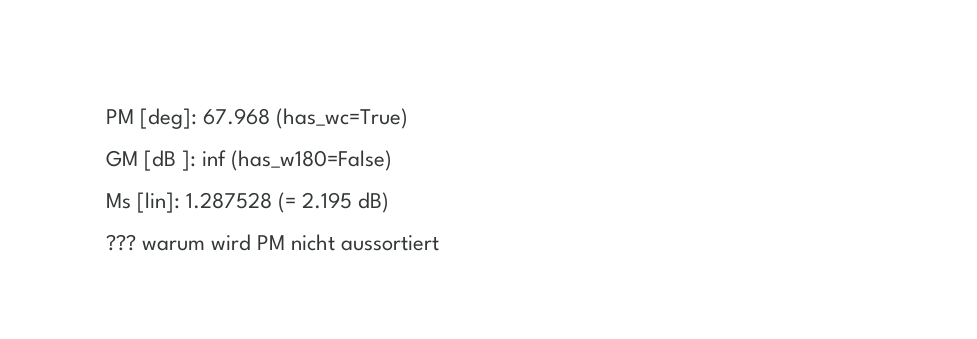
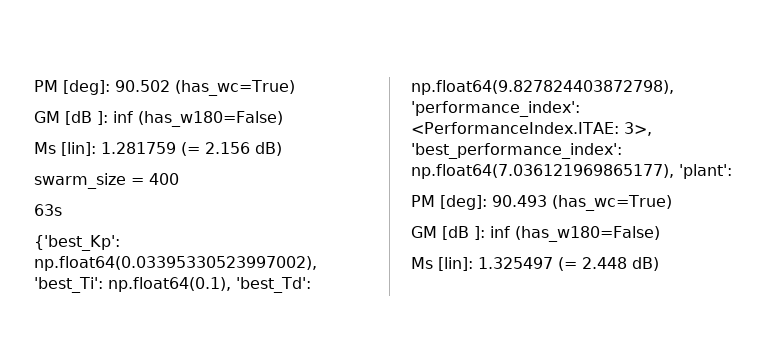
[106,108,409,129] [106,150,393,171] [106,192,390,213] [106,234,440,251] PM [deg]: 67.968 (has_wc=True) // GM [dB ]: inf (has_w180=False) // Ms [lin]: 1.287528 (= 2.195 dB) // ??? warum wird PM nicht aussortiert -> [34,80,295,96] [34,111,283,127] [34,142,282,156] [34,173,179,189] [34,204,62,216] [34,235,120,251] [34,256,317,271] [34,277,311,293] [411,80,674,95] [411,101,580,117] [411,122,652,136] [411,143,622,159] [411,164,732,179] [411,195,672,211] [411,226,660,242] [411,257,659,271] PM [deg]: 90.502 (has_wc=True) // GM [dB ]: inf (has_w180=False) // Ms [lin]: 1.281759 (= 2.156 dB) // swarm_size = 400 // 63s // {'best_Kp': np.float64(0.03395330523997002), 'best_Ti': np.float64(0.1), 'best_Td': np.float64(9.827824403872798), 'performance_index': <PerformanceIndex.ITAE: 3>, 'best_performance_index': np.float64(7.036121969865177), 'plant': // PM [deg]: 90.493 (has_wc=True) // GM [dB ]: inf (has_w180=False) // Ms [lin]: 1.325497 (= 2.448 dB)

